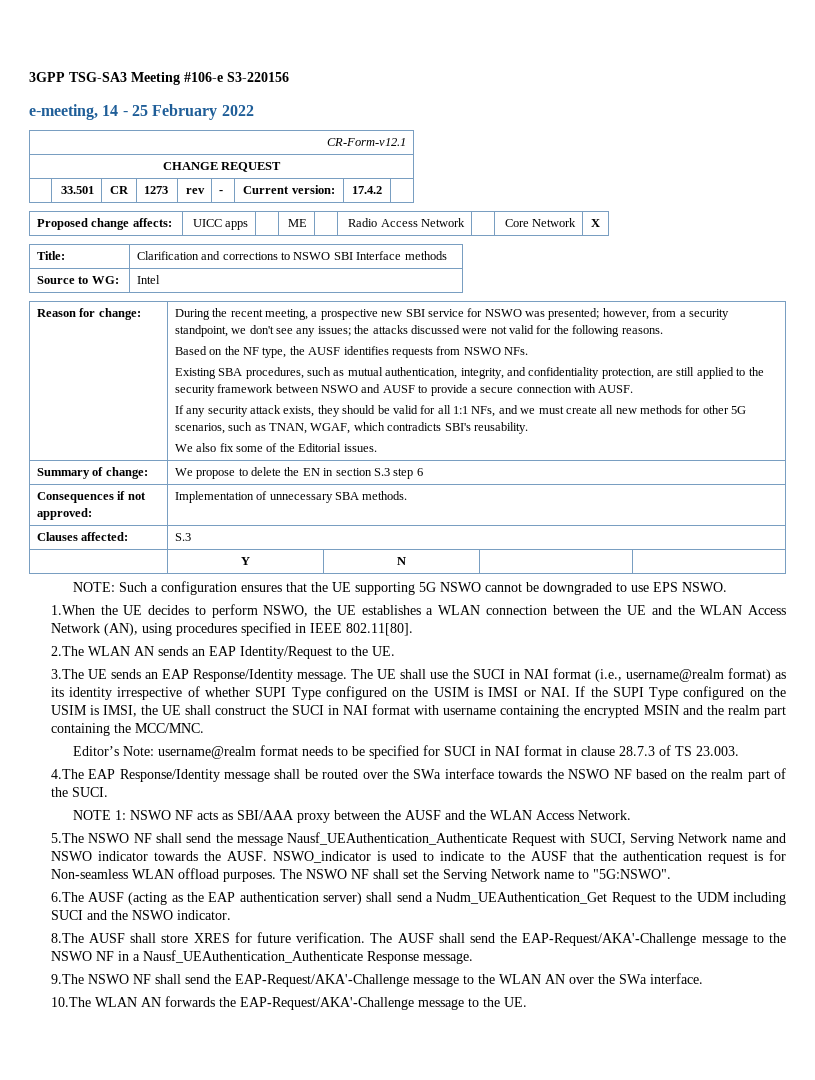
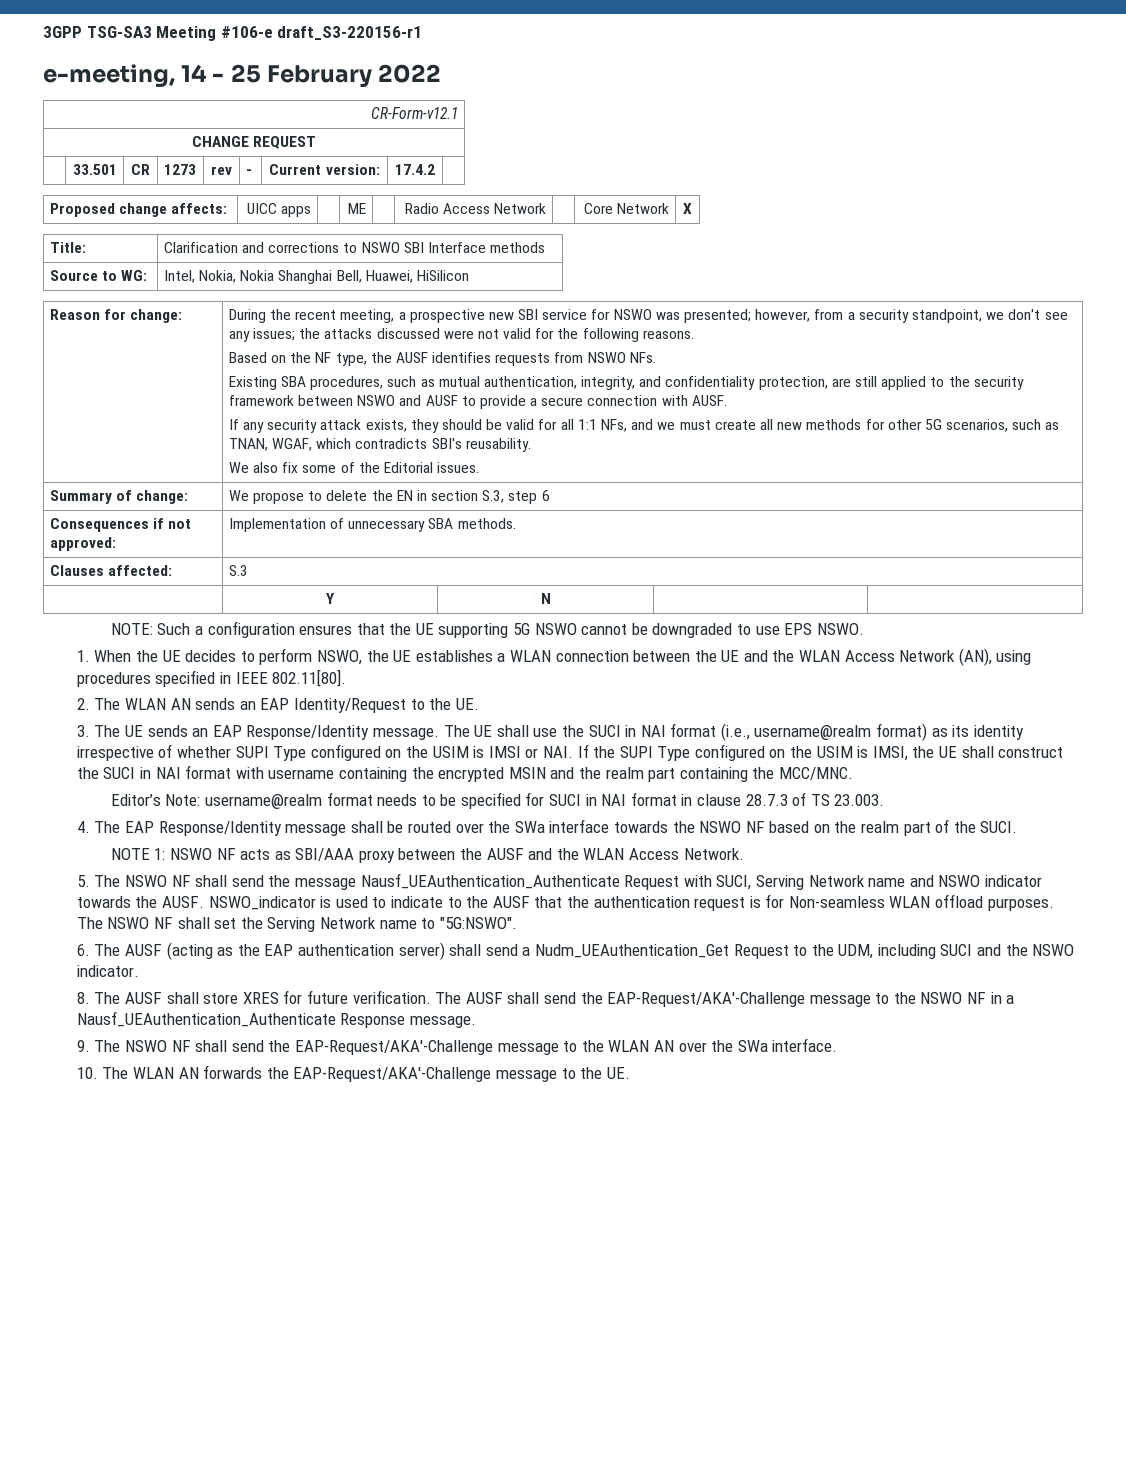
[227,72,289,82] S3-220156 -> [277,26,423,40] draft_S3-220156-r1
[136,275,160,284] Intel -> [163,270,469,284] Intel, Nokia, Nokia Shanghai Bell, Huawei, HiSilicon
[373,468,390,476] S.3 -> [482,490,505,503] S.3,
[50,605,95,615] 1.When -> [76,650,132,662] 1. When
[50,646,84,656] 2.The -> [76,698,121,710] 2. The
[50,669,84,679] 3.The -> [76,725,121,737] 3. The
[50,769,84,779] 4.The -> [76,821,121,833] 4. The
[50,833,84,843] 5.The -> [76,875,121,887] 5. The
[50,892,84,902] 6.The -> [76,944,121,956] 6. The
[696,892,730,902] UDM -> [838,944,874,959] UDM,
[50,933,84,943] 8.The -> [76,992,121,1004] 8. The
[50,974,84,984] 9.The -> [76,1040,121,1052] 9. The
[50,997,91,1007] 10.The -> [76,1067,129,1079] 10. The

